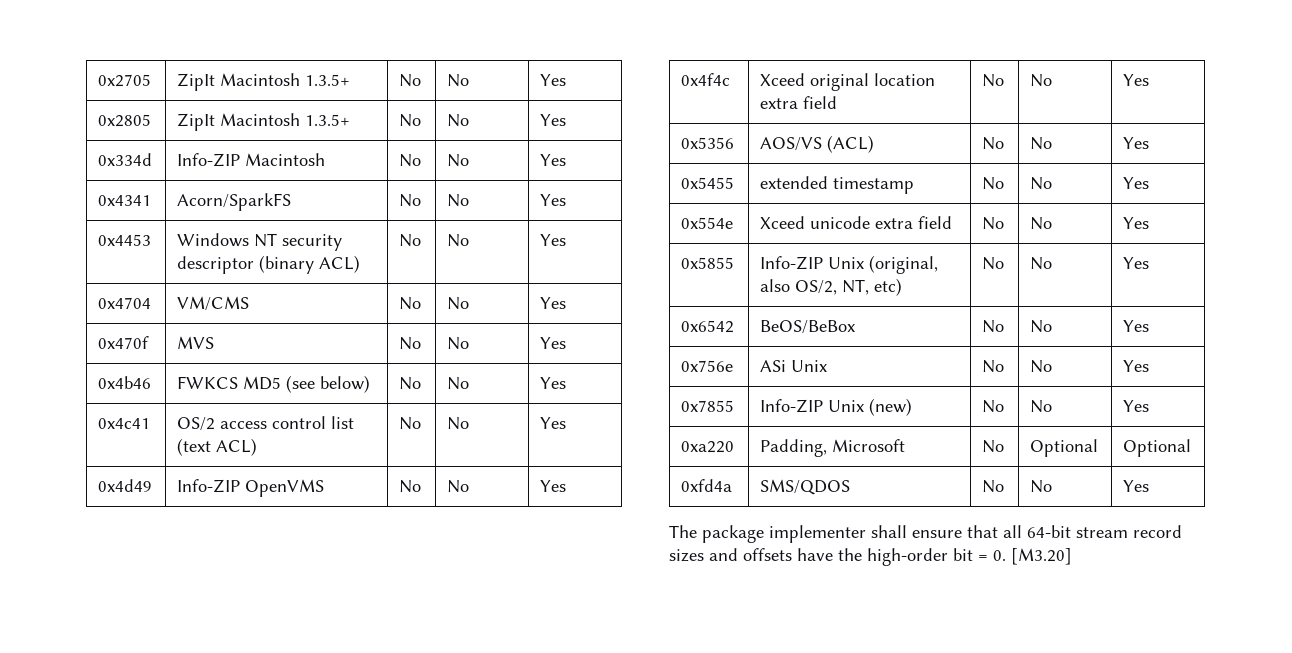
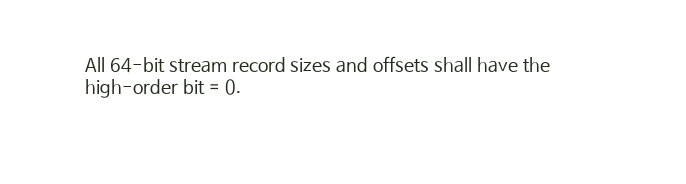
[98,74,152,87] [177,73,351,91] [399,74,422,87] [447,74,470,87] [540,74,567,86] [98,114,152,127] [177,113,351,131] [399,114,422,127] [447,114,470,127] [540,114,567,126] [98,153,153,166] [177,153,326,167] [399,154,422,167] [447,154,470,167] [540,154,567,166] [98,195,152,206] [177,193,292,211] [399,194,422,207] [447,194,470,207] [540,194,567,206] [98,234,152,246] [177,233,343,251] [177,255,361,274] [399,234,422,247] [447,234,470,247] [540,234,567,246] [98,297,152,309] [177,296,250,311] [399,297,422,310] [447,297,470,310] [540,297,567,309] [98,336,150,349] [177,336,215,349] [399,337,422,350] [447,337,470,350] [540,337,567,349] [98,376,152,389] [177,375,371,393] [399,377,422,390] [447,377,470,390] [540,377,567,389] [98,418,151,429] [177,416,355,431] [177,438,258,456] [399,417,422,430] [447,417,470,430] [540,417,567,429] [98,479,153,492] [177,479,325,497] [399,480,422,493] [447,480,470,493] [540,480,567,492] [681,73,731,86] [760,73,936,91] [760,96,838,109] [982,74,1005,87] [1030,74,1053,87] [1123,74,1150,86] [681,137,735,149] [760,135,875,153] [982,137,1005,150] [1030,137,1053,150] [1123,137,1150,149] [681,177,735,189] [760,176,915,194] [982,177,1005,190] [1030,177,1053,190] [1123,177,1150,189] [681,217,734,229] [760,216,953,229] [982,217,1005,230] [1030,217,1053,230] [1123,217,1150,229] [681,257,735,269] [760,255,939,274] [760,278,903,296] [982,257,1005,270] [1030,257,1053,270] [1123,257,1150,269] [681,320,735,333] [760,320,856,334] [982,320,1005,333] [1030,320,1053,333] [1123,320,1150,332] [681,360,734,372] [760,360,828,372] [982,360,1005,373] [1030,360,1053,373] [1123,360,1150,372] [681,400,735,412] [760,398,913,416] [982,400,1005,413] [1030,400,1053,413] [1123,400,1150,412] [681,441,735,453] [760,439,906,457] [982,440,1005,453] [1030,439,1099,457] [1123,439,1192,457] [681,479,733,492] [760,479,851,495] [982,480,1005,493] [1030,480,1053,493] [1123,480,1150,492] [669,525,1022,543] 0x2705 | ZipIt Macintosh 1.3.5+ | No | No | Yes // 0x2805 | ZipIt Macintosh 1.3.5+ | No | No | Yes // 0x334d | Info-ZIP Macintosh | No | No | Yes // 0x4341 | Acorn/SparkFS | No | No | Yes // 0x4453 | Windows NT security descriptor (binary ACL) | No | No | Yes // 0x4704 | VM/CMS | No | No | Yes // 0x470f | MVS | No | No | Yes // 0x4b46 | FWKCS MD5 (see below) | No | No | Yes // 0x4c41 | OS/2 access control list (text ACL) | No | No | Yes // 0x4d49 | Info-ZIP OpenVMS | No | No | Yes // 0x4f4c | Xceed original location extra field | No | No | Yes // 0x5356 | AOS/VS (ACL) | No | No | Yes // 0x5455 | extended timestamp | No | No | Yes // 0x554e | Xceed unicode extra field | No | No | Yes // 0x5855 | Info-ZIP Unix (original, also OS/2, NT, etc) | No | No | Yes // 0x6542 | BeOS/BeBox | No | No | Yes // 0x756e | ASi Unix | No | No | Yes // 0x7855 | Info-ZIP Unix (new) | No | No | Yes // 0xa220 | Padding, Microsoft | No | Optional | Optional // 0xfd4a | SMS/QDOS | No | No | Yes // The package implementer shall ensure that all -> [85,57,105,72] All
(792, 554) none -> [433,57,472,73] shall
[1011,548,1072,565] [M3.20] -> (241, 87) none

